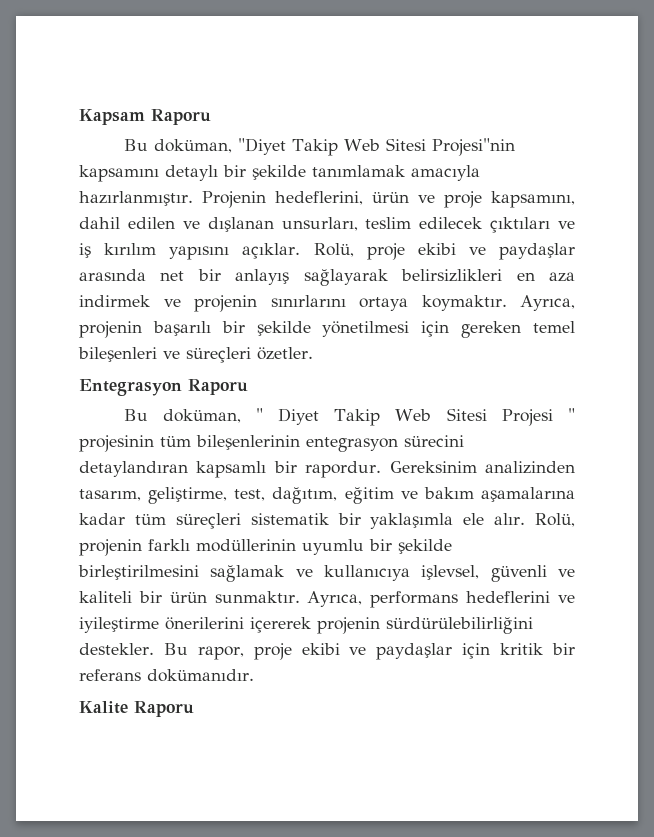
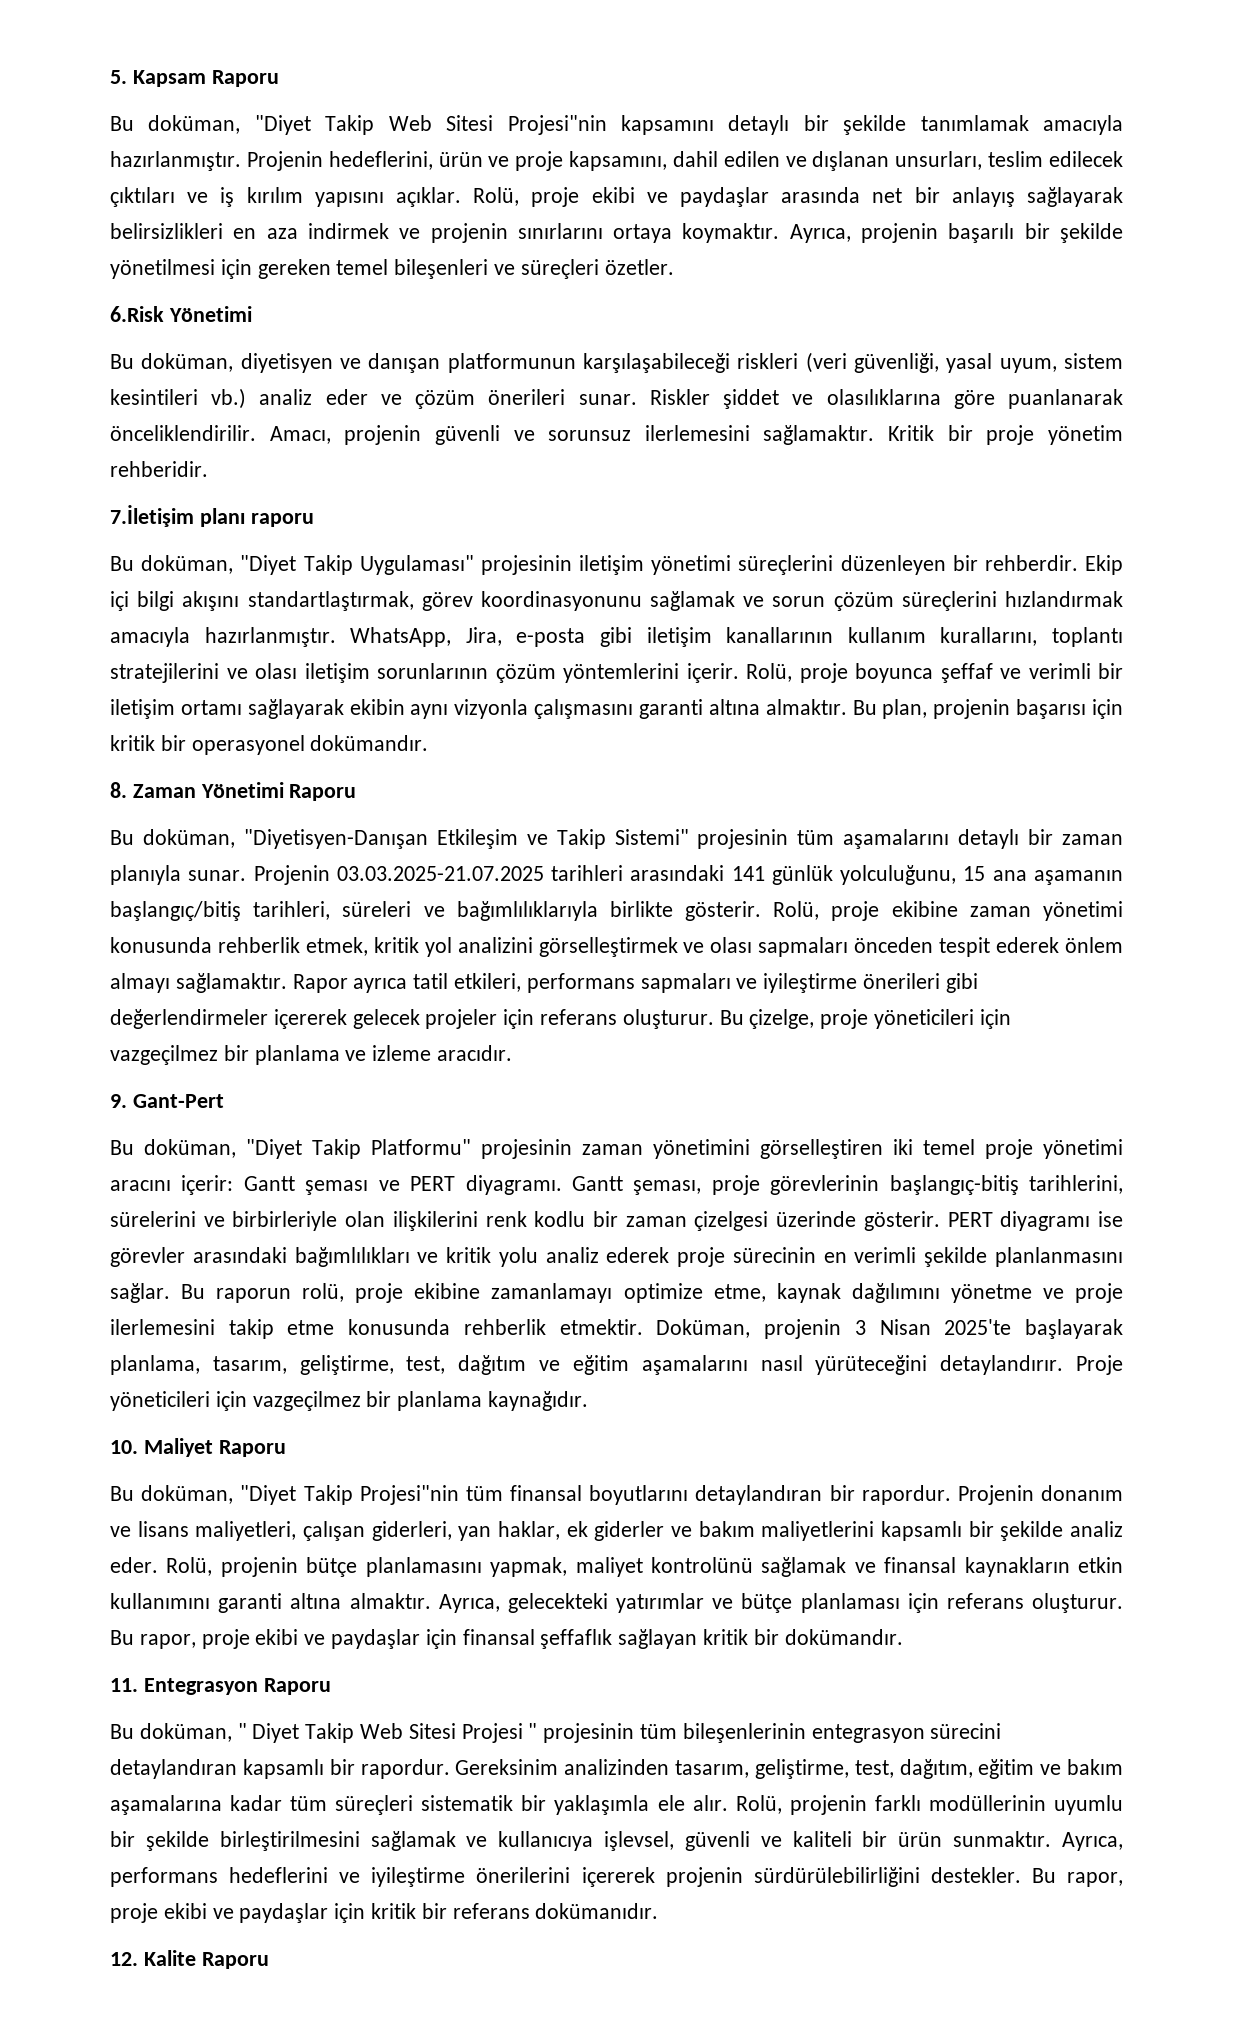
(79, 117) none -> [110,70,127,84] 5.
(313, 353) none -> [110,306,252,322] [110,352,1124,373] [110,388,1124,409] [110,425,1123,445] [110,461,208,477] [110,505,314,527] [110,555,1123,575] [110,591,1123,611] [110,627,1123,647] [110,663,1123,683] [110,699,1124,719] [110,735,429,755] [110,782,357,801] [110,829,1123,849] [110,865,1123,885] [110,901,1123,921] [110,937,1123,957] [110,973,978,993] [110,1009,1011,1029] [110,1045,513,1065] [110,1094,224,1108] [110,1139,1123,1159] [110,1175,1123,1195] [110,1211,1123,1231] [110,1247,1123,1267] [110,1283,1123,1303] [110,1319,1123,1339] [110,1355,1124,1375] [110,1391,589,1411] [110,1438,286,1457] [110,1485,1123,1505] [110,1521,1123,1541] [110,1557,1123,1577] [110,1593,1123,1613] [110,1629,903,1649] [110,1678,138,1692] 6.Risk Yönetimi // Bu doküman, diyetisyen ve danışan platformunun karşılaşabileceği riskleri (veri güvenliği, yasal uyum, sistem kesintileri vb.) analiz eder ve çözüm önerileri sunar. Riskler şiddet ve olasılıklarına göre puanlanarak önceliklendirilir. Amacı, projenin güvenli ve sorunsuz ilerlemesini sağlamaktır. Kritik bir proje yönetim rehberidir. // 7.İletişim planı raporu // Bu doküman, "Diyet Takip Uygulaması" projesinin iletişim yönetimi süreçlerini düzenleyen bir rehberdir. Ekip içi bilgi akışını standartlaştırmak, görev koordinasyonunu sağlamak ve sorun çözüm süreçlerini hızlandırmak amacıyla hazırlanmıştır. WhatsApp, Jira, e-posta gibi iletişim kanallarının kullanım kurallarını, toplantı stratejilerini ve olası iletişim sorunlarının çözüm yöntemlerini içerir. Rolü, proje boyunca şeffaf ve verimli bir iletişim ortamı sağlayarak ekibin aynı vizyonla çalışmasını garanti altına almaktır. Bu plan, projenin başarısı için kritik bir operasyonel dokümandır. // 8. Zaman Yönetimi Raporu // Bu doküman, "Diyetisyen-Danışan Etkileşim ve Takip Sistemi" projesinin tüm aşamalarını detaylı bir zaman planıyla sunar. Projenin 03.03.2025-21.07.2025 tarihleri arasındaki 141 günlük yolculuğunu, 15 ana aşamanın başlangıç/bitiş tarihleri, süreleri ve bağımlılıklarıyla birlikte gösterir. Rolü, proje ekibine zaman yönetimi konusunda rehberlik etmek, kritik yol analizini görselleştirmek ve olası sapmaları önceden tespit ederek önlem almayı sağlamaktır. Rapor ayrıca tatil etkileri, performans sapmaları ve iyileştirme önerileri gibi değerlendirmeler içererek gelecek projeler için referans oluşturur. Bu çizelge, proje yöneticileri için vazgeçilmez bir planlama ve izleme aracıdır. // 9. Gant-Pert // Bu doküman, "Diyet Takip Platformu" projesinin zaman yönetimini görselleştiren iki temel proje yönetimi aracını içerir: Gantt şeması ve PERT diyagramı. Gantt şeması, proje görevlerinin başlangıç-bitiş tarihlerini, sürelerini ve birbirleriyle olan ilişkilerini renk kodlu bir zaman çizelgesi üzerinde gösterir. PERT diyagramı ise görevler arasındaki bağımlılıkları ve kritik yolu analiz ederek proje sürecinin en verimli şekilde planlanmasını sağlar. Bu raporun rolü, proje ekibine zamanlamayı optimize etme, kaynak dağılımını yönetme ve proje ilerlemesini takip etme konusunda rehberlik etmektir. Doküman, projenin 3 Nisan 2025'te başlayarak planlama, tasarım, geliştirme, test, dağıtım ve eğitim aşamalarını nasıl yürüteceğini detaylandırır. Proje yöneticileri için vazgeçilmez bir planlama kaynağıdır. // 10. Maliyet Raporu // Bu doküman, "Diyet Takip Projesi"nin tüm finansal boyutlarını detaylandıran bir rapordur. Projenin donanım ve lisans maliyetleri, çalışan giderleri, yan haklar, ek giderler ve bakım maliyetlerini kapsamlı bir şekilde analiz eder. Rolü, projenin bütçe planlamasını yapmak, maliyet kontrolünü sağlamak ve finansal kaynakların etkin kullanımını garanti altına almaktır. Ayrıca, gelecekteki yatırımlar ve bütçe planlaması için referans oluşturur. Bu rapor, proje ekibi ve paydaşlar için finansal şeffaflık sağlayan kritik bir dokümandır. // 11.
(254, 675) none -> [110,1952,138,1966] 12.

